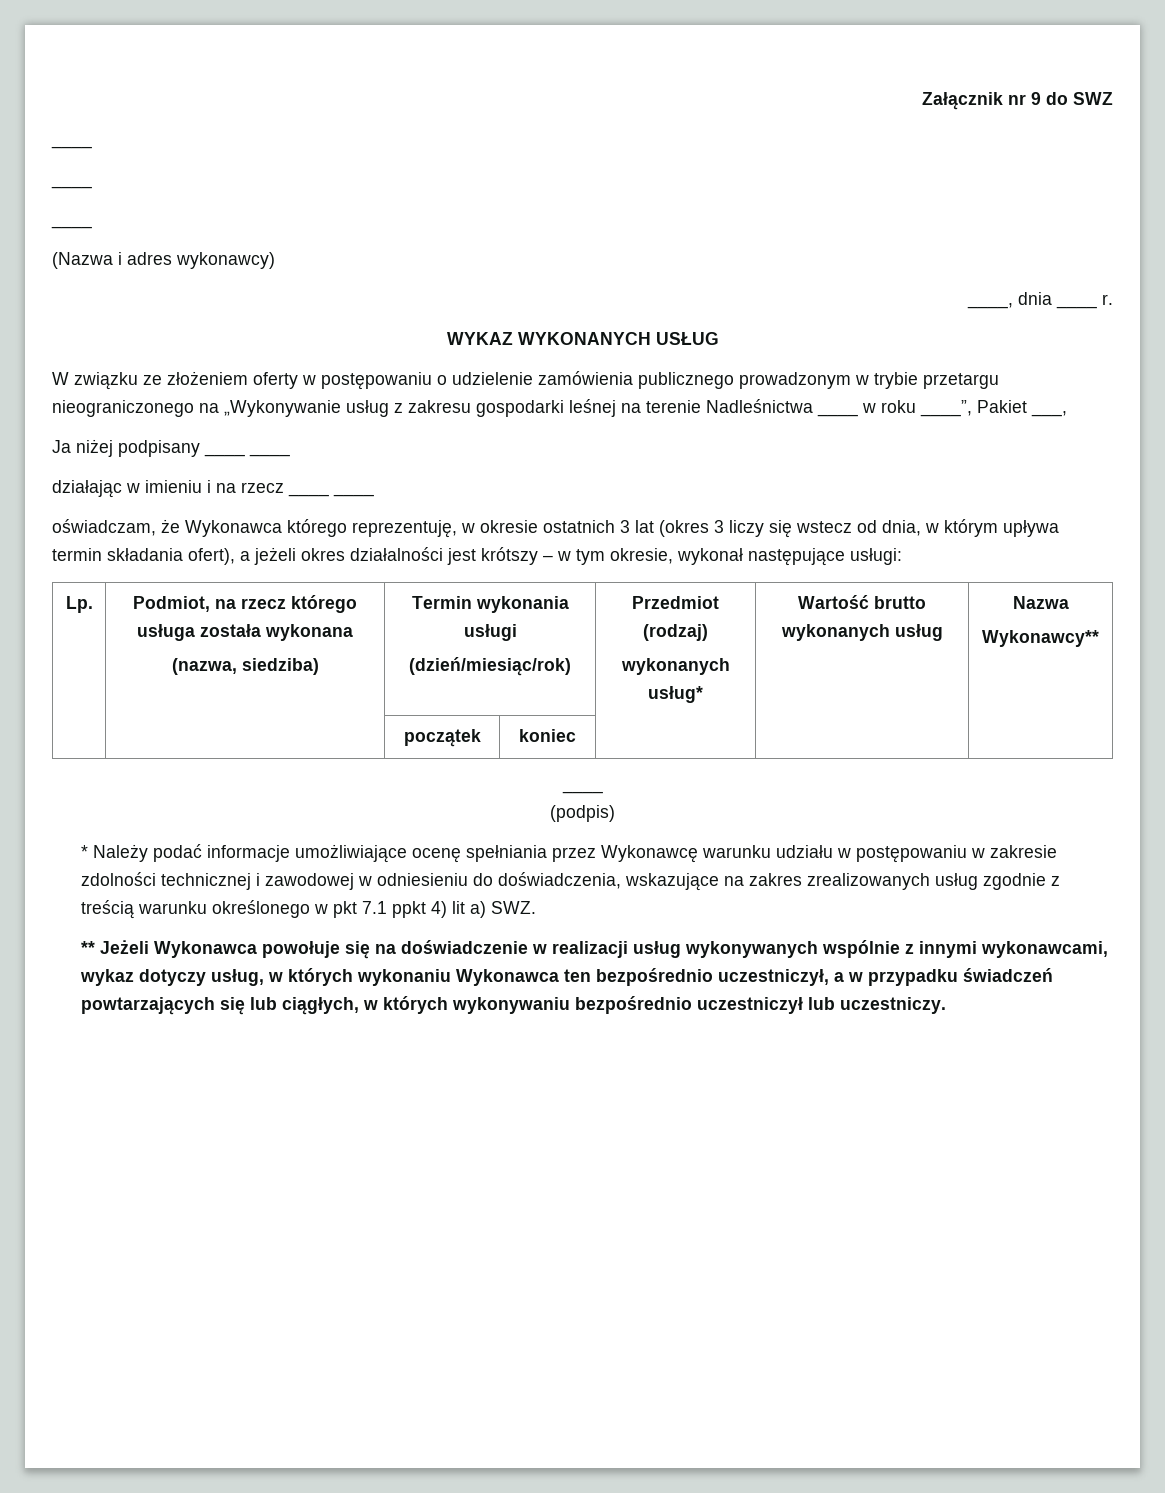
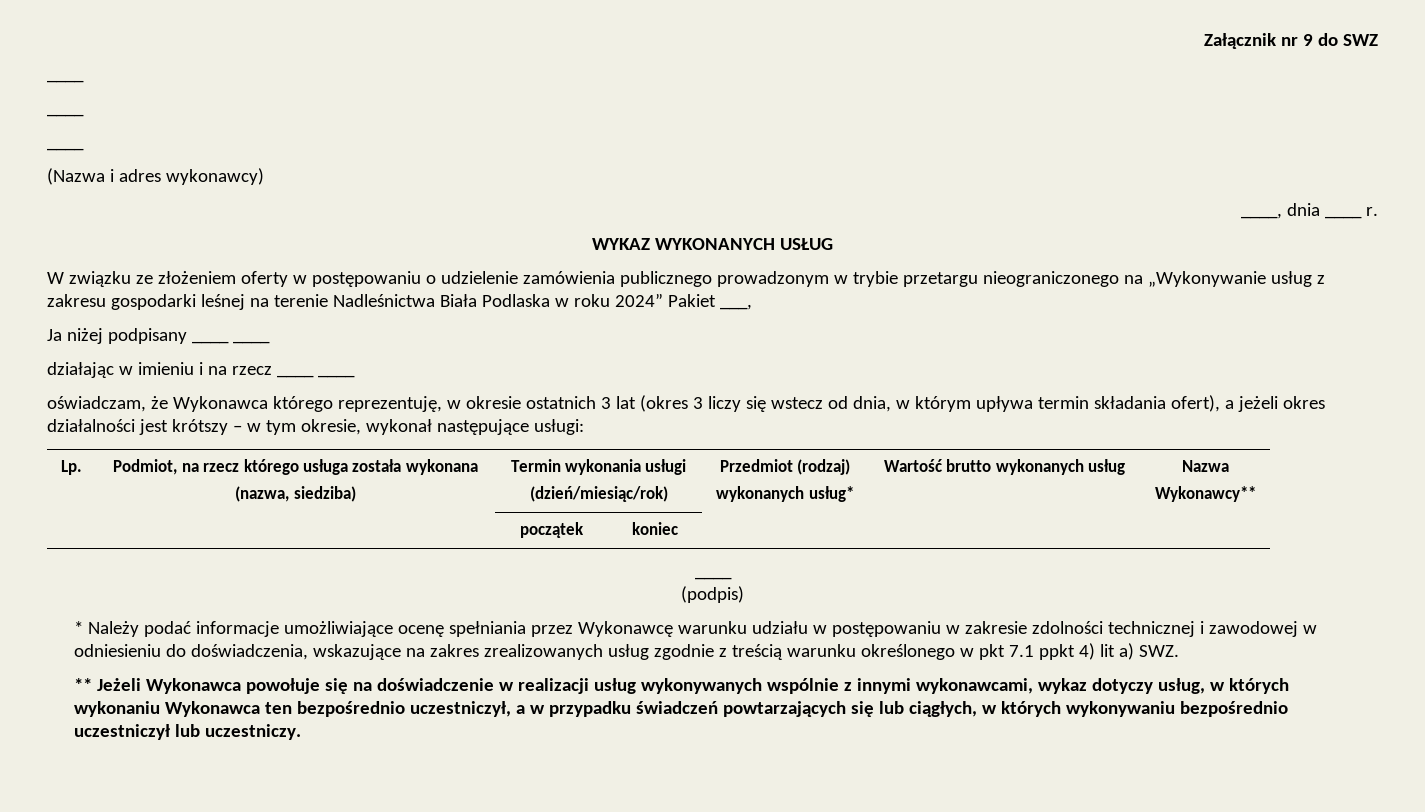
[817,413,858,417] ____ -> [439,294,550,307] Biała Podlaska
[920,400,972,417] ____”, -> [614,293,663,307] 2024”

